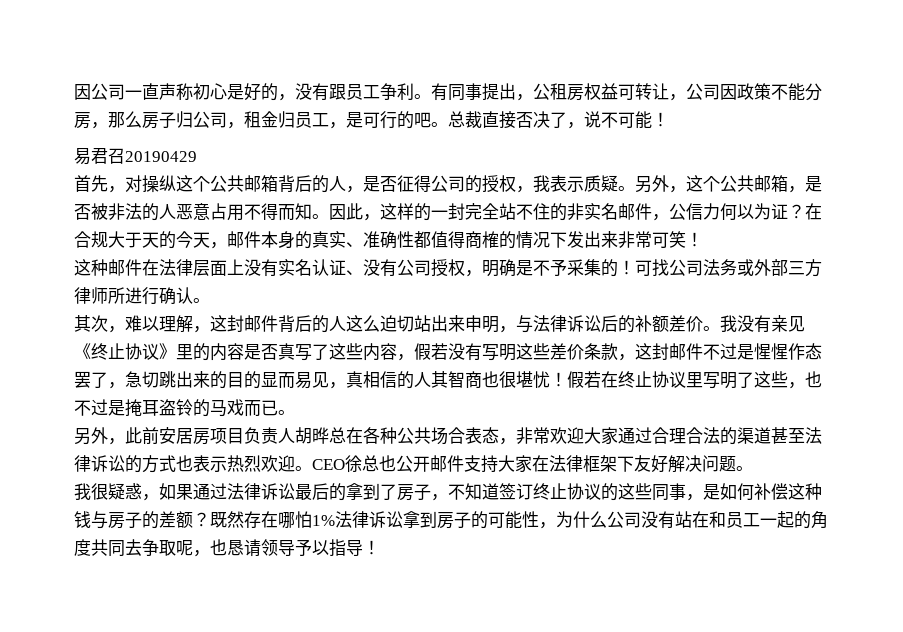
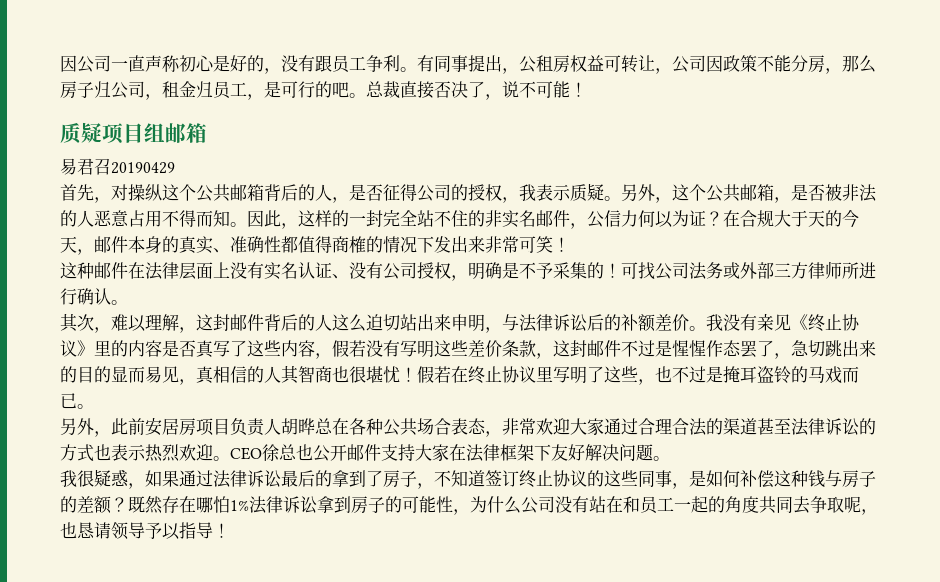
(669, 119) none -> [60,122,207,144] // 质疑项目组邮箱

